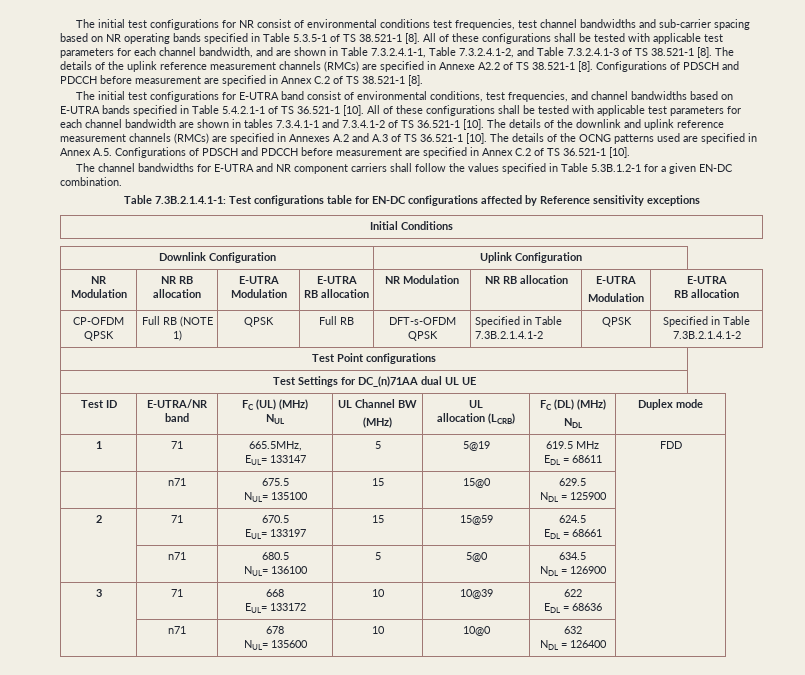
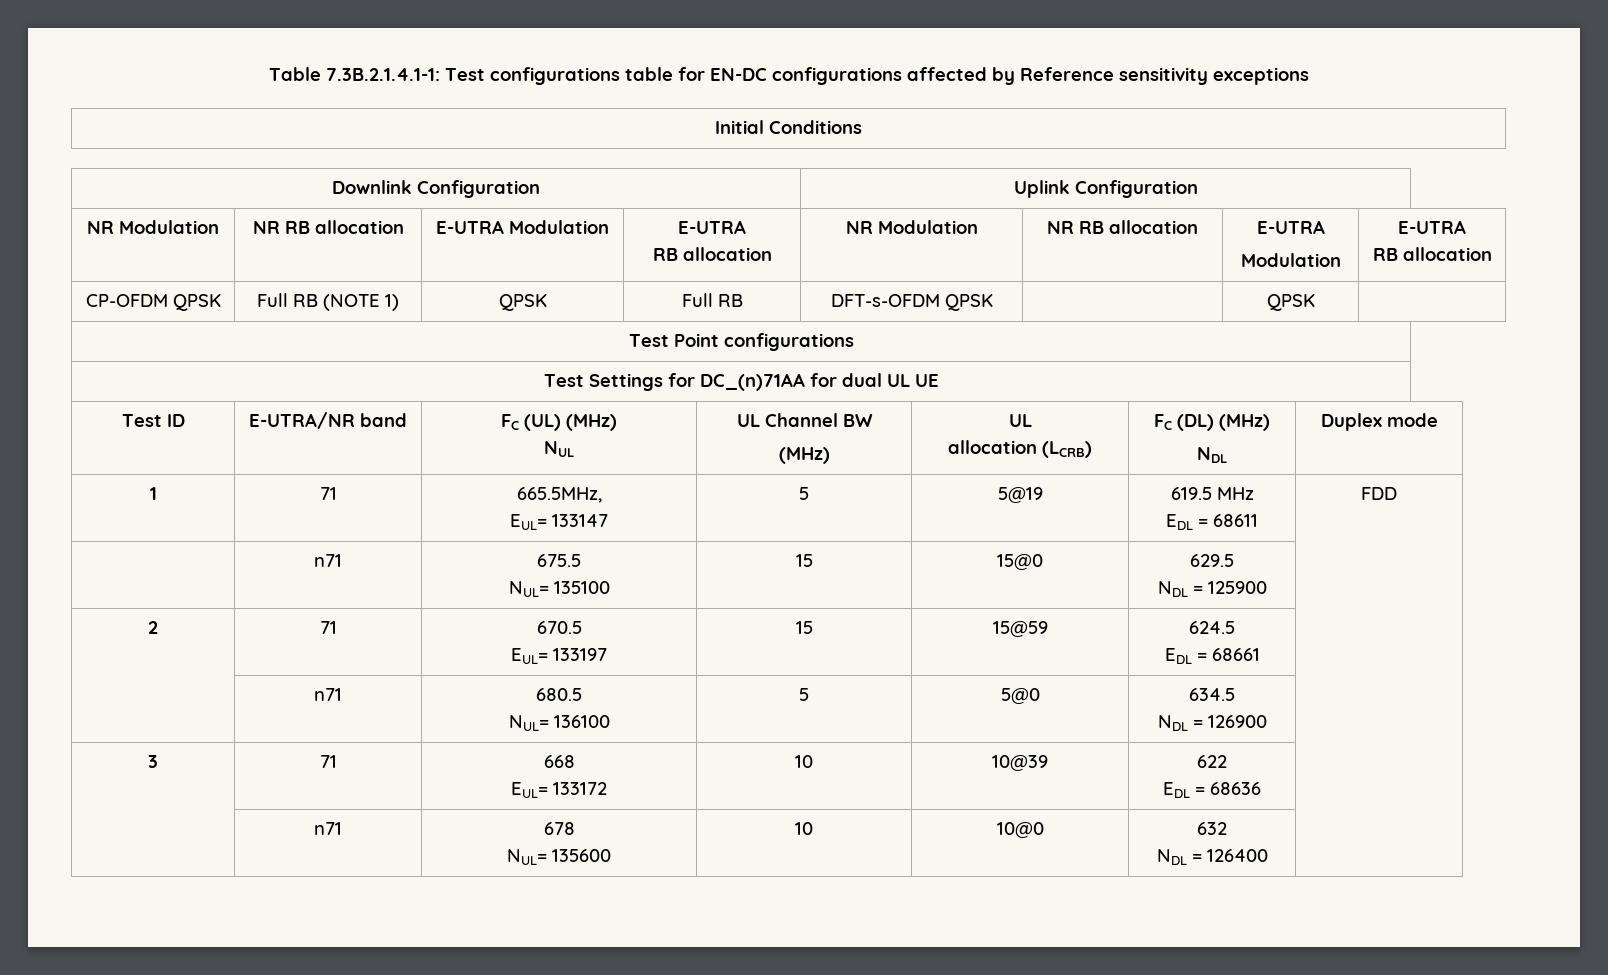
[76,19,751,30] [60,33,723,44] [60,47,734,58] [60,61,739,72] [60,75,423,86] [76,91,734,102] [60,105,741,116] [60,119,724,130] [60,133,757,144] [60,147,630,158] [76,163,734,174] [60,177,122,186] The initial test configurations for NR consist of environmental conditions test frequencies, test channel bandwidths and sub-carrier spacing based on NR operating bands specified in Table 5.3.5-1 of TS 38.521-1 [8]. All of these configurations shall be tested with applicable test parameters for each channel bandwidth, and are shown in Table 7.3.2.4.1-1, Table 7.3.2.4.1-2, and Table 7.3.2.4.1-3 of TS 38.521-1 [8]. The details of the uplink reference measurement channels (RMCs) are specified in Annexe A2.2 of TS 38.521-1 [8]. Configurations of PDSCH and PDCCH before measurement are specified in Annex C.2 of TS 38.521-1 [8]. // The initial test configurations for E-UTRA band consist of environmental conditions, test frequencies, and channel bandwidths based on E-UTRA bands specified in Table 5.4.2.1-1 of TS 36.521-1 [10]. All of these configurations shall be tested with applicable test parameters for each channel bandwidth are shown in tables 7.3.4.1-1 and 7.3.4.1-2 of TS 36.521-1 [10]. The details of the downlink and uplink reference measurement channels (RMCs) are specified in Annexes A.2 and A.3 of TS 36.521-1 [10]. The details of the OCNG patterns used are specified in Annex A.5. Configurations of PDSCH and PDCCH before measurement are specified in Annex C.2 of TS 36.521-1 [10]. // The channel bandwidths for E-UTRA and NR component carriers shall follow the values specified in Table 5.3B.1.2-1 for a given EN-DC combination. // -> (268, 74) none
[474,316,562,327] [474,331,543,339] [601,317,632,327] [663,316,750,327] [672,331,741,339] Specified in Table 7.3B.2.1.4.1-2 | QPSK | Specified in Table 7.3B.2.1.4.1-2 -> [1266,294,1315,311] | QPSK |
(418, 381) none -> [809,373,837,387] for

